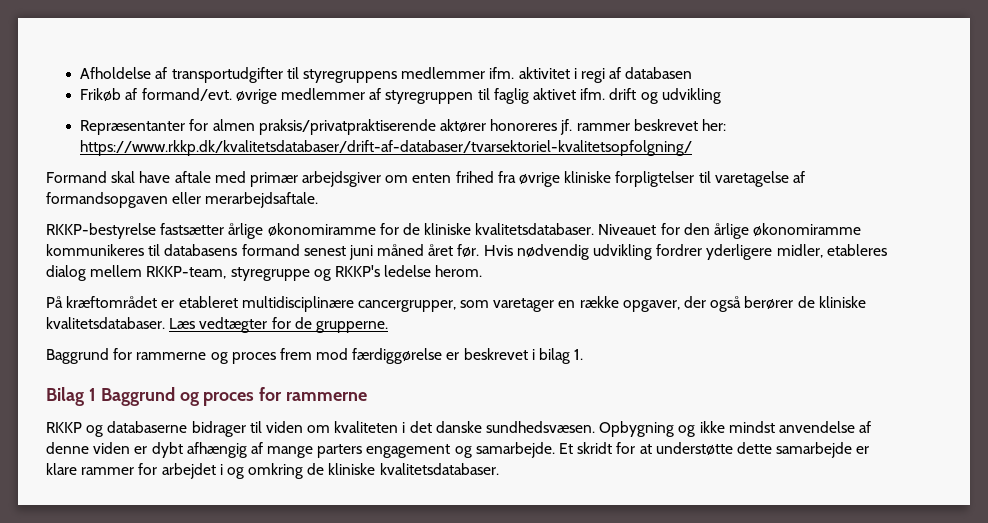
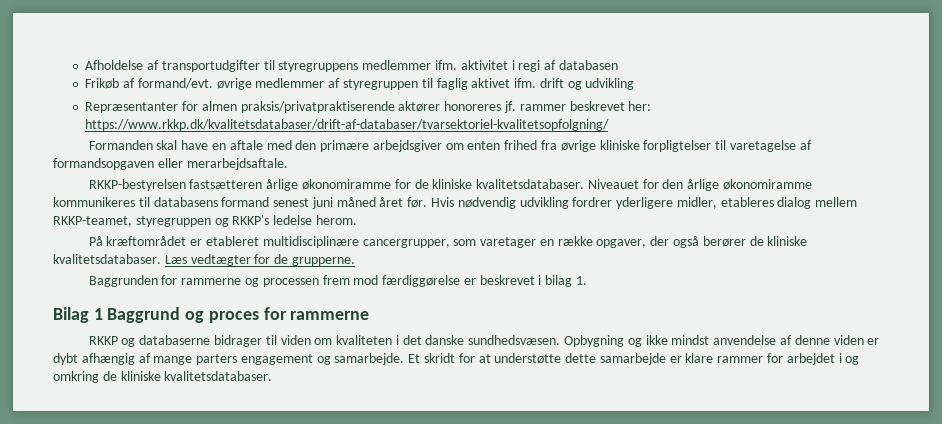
[46,171,107,183] Formand -> [88,140,153,150] Formanden
(171, 177) none -> [212,143,227,150] en
[249,172,298,187] primær -> [295,140,370,152] den primære
[46,223,225,239] RKKP-bestyrelse fastsætter -> [88,179,263,191] RKKP-bestyrelsen fastsætteren
[146,266,310,281] RKKP-team, styregruppe -> [53,216,211,227] RKKP-teamet, styregruppen
[46,348,109,364] Baggrund -> [88,275,158,287] Baggrunden
[231,352,276,364] proces -> [262,278,319,287] processen

